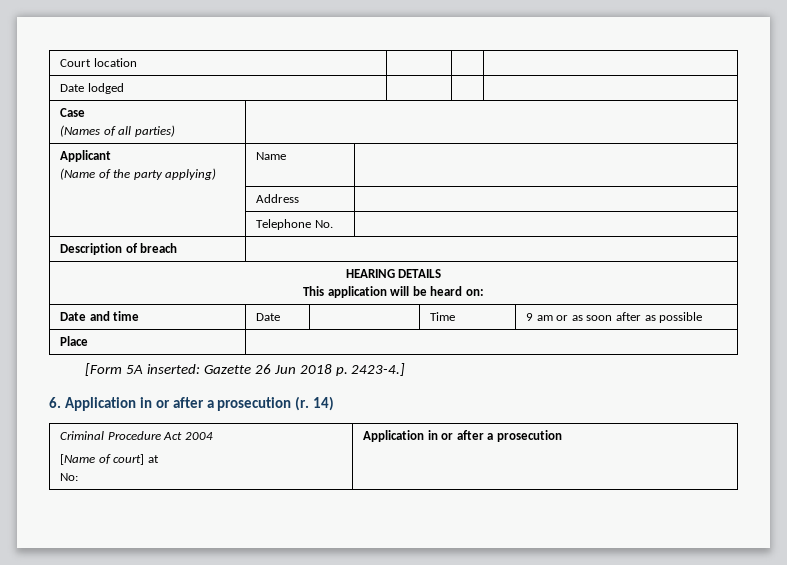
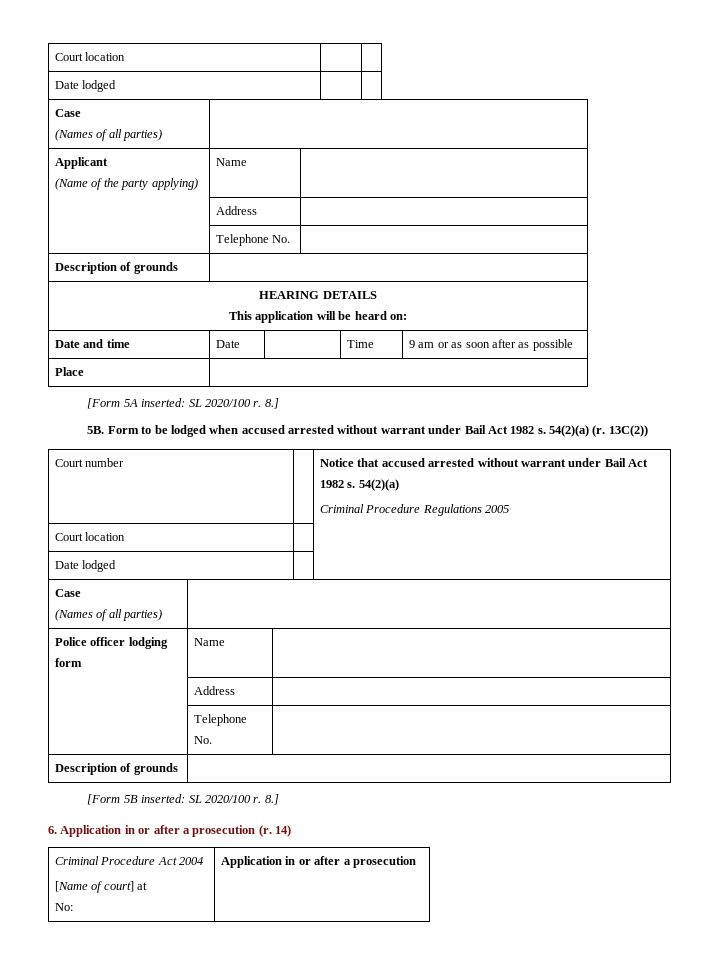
[60,58,137,67] [60,83,124,94] Court location | | | // Date lodged | | | -> [55,52,126,61] [55,80,117,92] Court location | | // Date lodged | |
[140,243,178,253] breach -> [133,262,178,274] grounds
[203,363,406,376] Gazette 26 Jun 2018 p. 2423-4.] -> [188,398,279,409] [87,425,648,437] [55,458,125,467] [320,458,649,467] [320,479,399,491] [320,504,510,516] [55,532,126,541] [55,560,117,572] [55,589,82,597] [55,609,163,621] [55,637,168,649] [55,658,83,667] [194,638,226,646] [194,686,236,695] [194,714,248,726] [194,736,213,744] [55,763,178,775] [87,794,279,805] SL 2020/100 r. 8.] // 5B. Form to be lodged when accused arrested without warrant under Bail Act 1982 s. 54(2)(a) (r. 13C(2)) // Court number | | Notice that accused arrested without warrant under Bail Act 1982 s. 54(2)(a) // Criminal Procedure Regulations 2005 // Court location | | // Date lodged | | // Case // (Names of all parties) | // Police officer lodging form | Name | // | Address | // | Telephone No. | // Description of grounds | // [Form 5B inserted: SL 2020/100 r. 8.]

